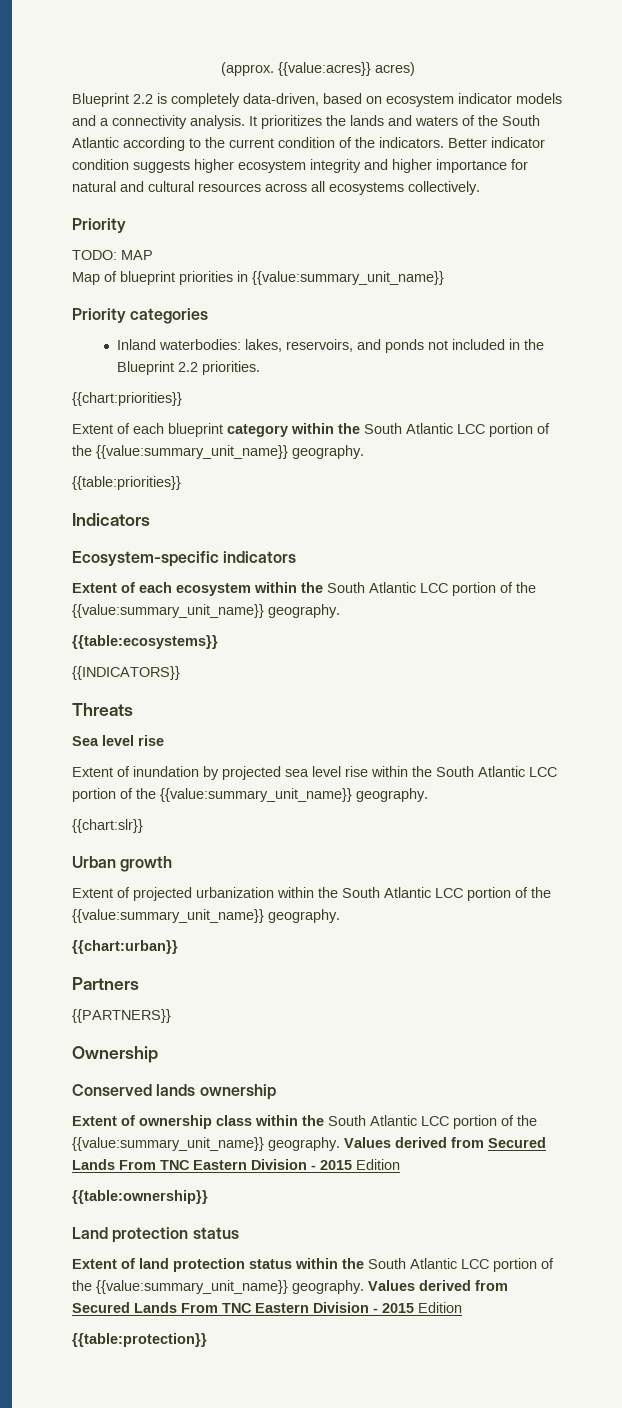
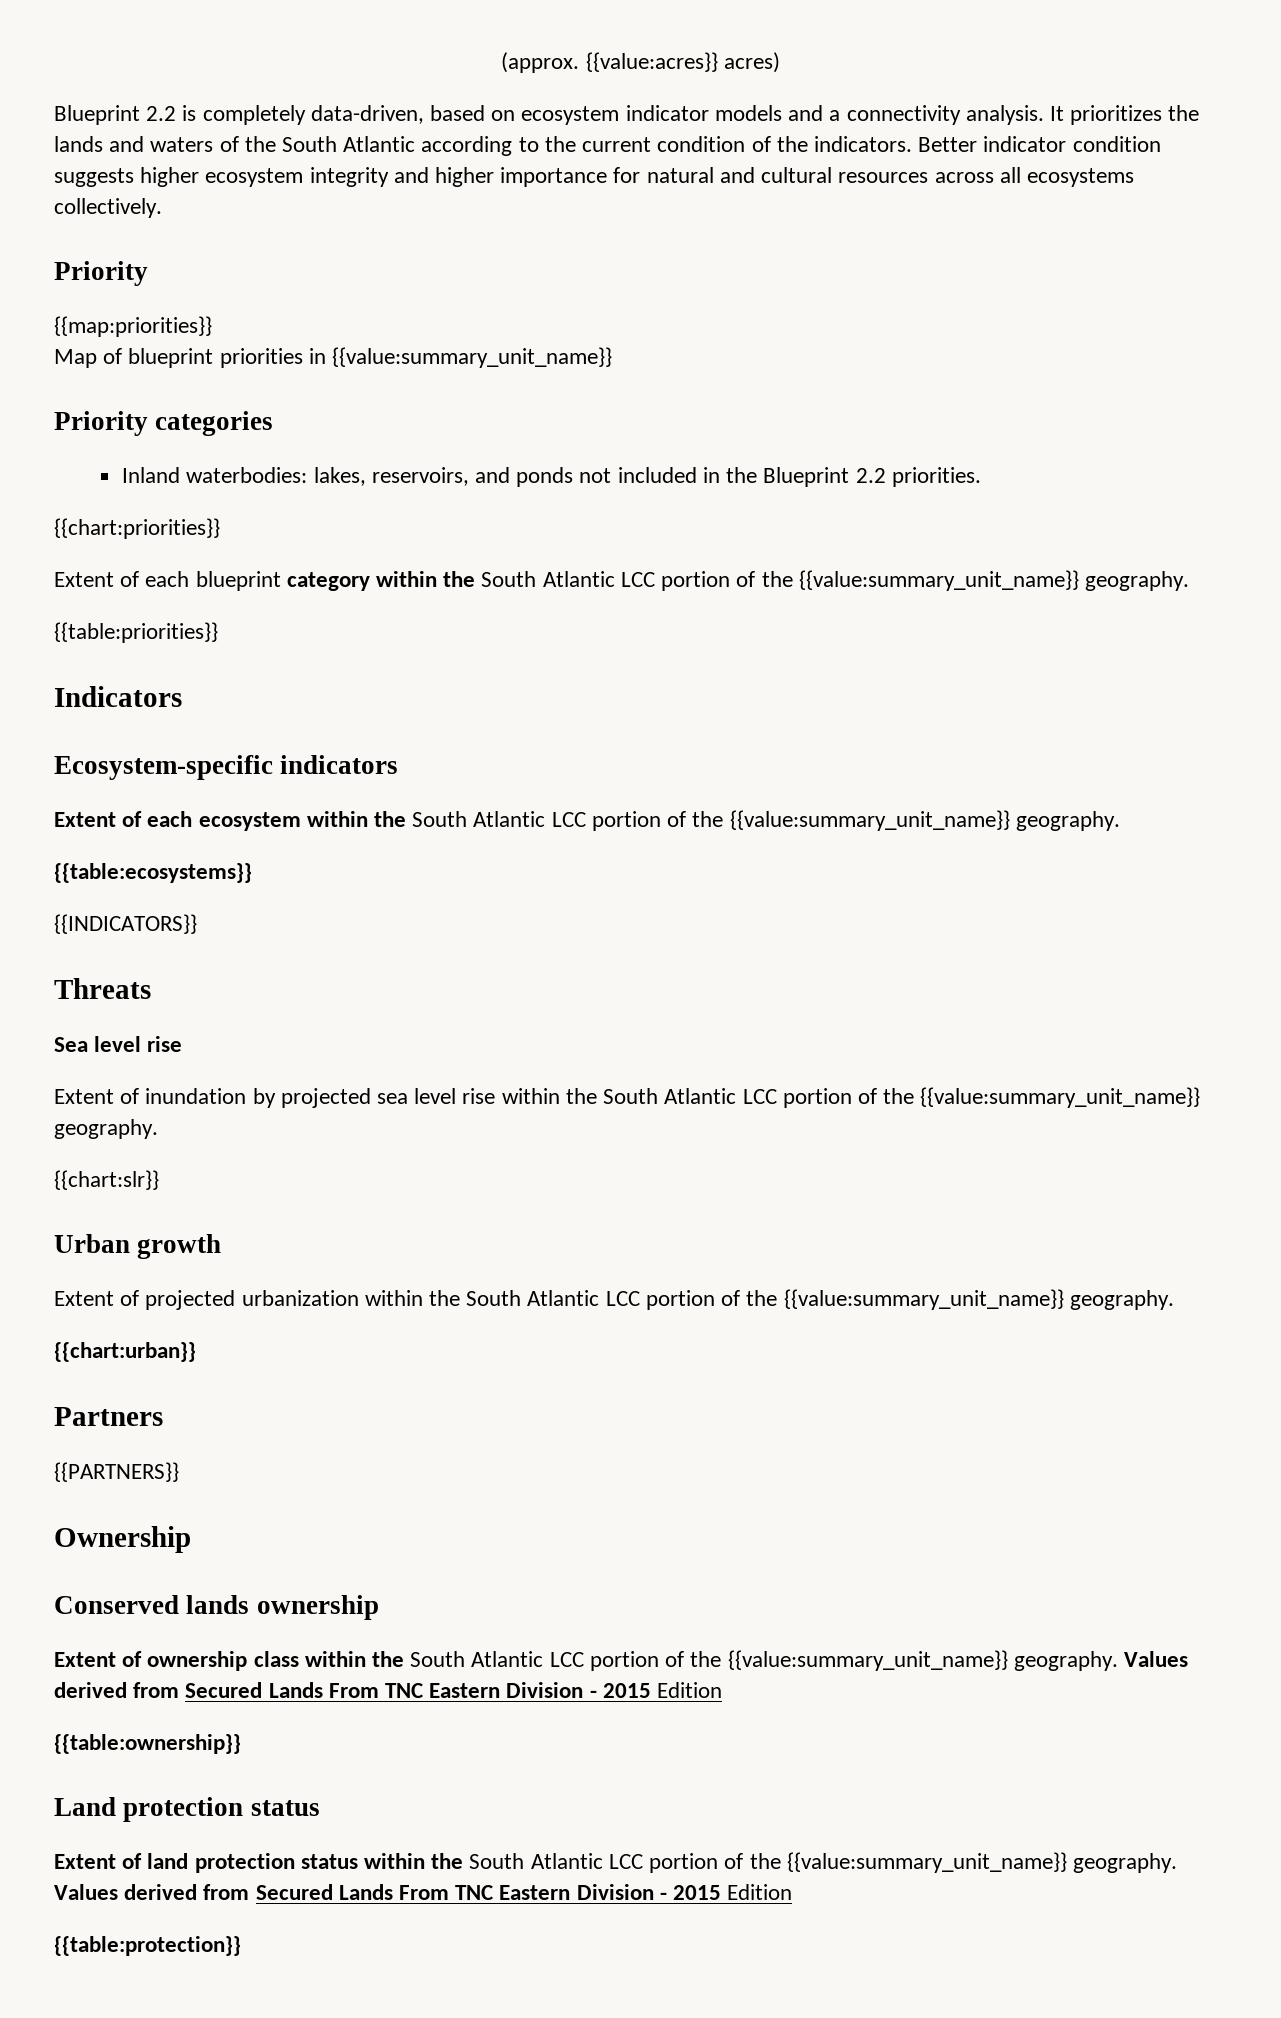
[72,250,153,260] TODO: MAP -> [54,316,212,337] {{map:priorities}}

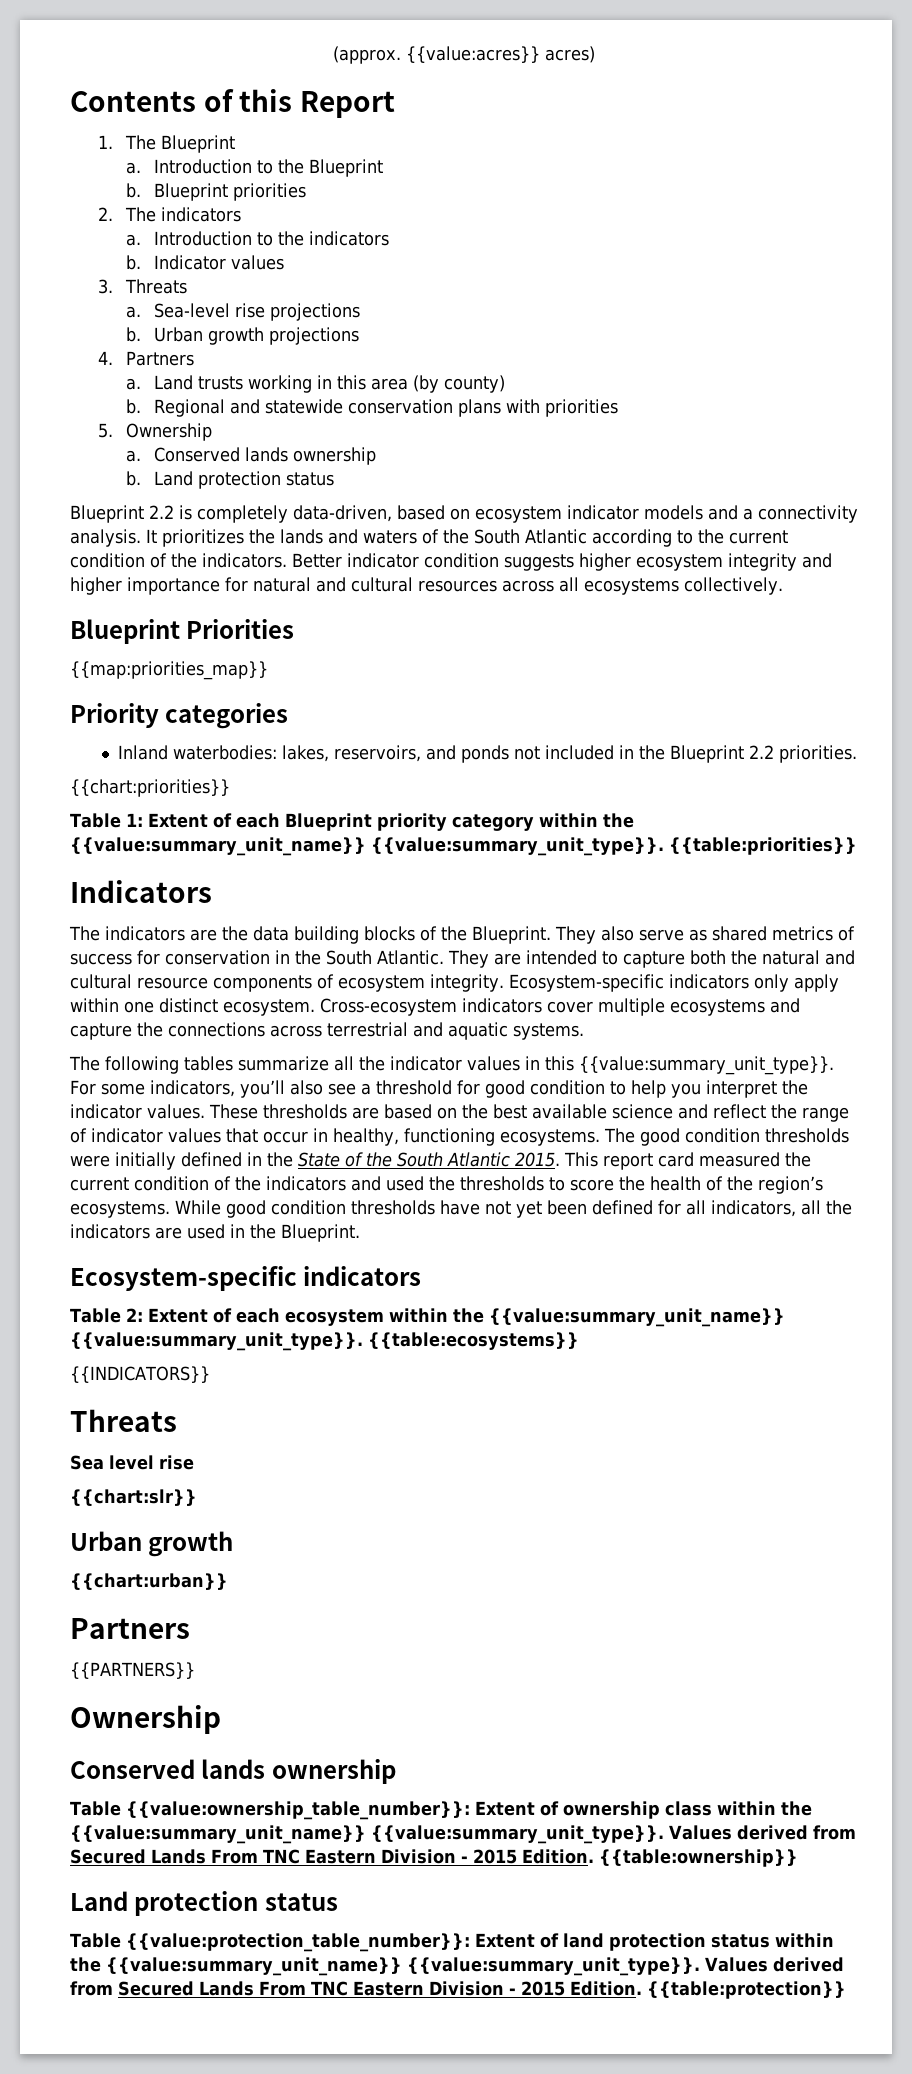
(780, 62) none -> [70,89,395,118] [98,135,236,153] [126,159,384,177] [126,183,307,201] [98,207,242,222] [126,231,390,246] [126,255,285,270] [98,279,188,294] [126,303,361,321] [126,327,360,345] [98,351,195,366] [126,375,506,393] [126,399,619,417] [98,423,213,441] [126,447,377,465] [126,471,335,489] // Contents of this Report // 1. The Blueprint // a. Introduction to the Blueprint // b. Blueprint priorities // 2. The indicators // a. Introduction to the indicators // b. Indicator values // 3. Threats // a. Sea-level rise projections // b. Urban growth projections // 4. Partners // a. Land trusts working in this area (by county) // b. Regional and statewide conservation plans with priorities // 5. Ownership // a. Conserved lands ownership // b. Land protection status
[54,261,148,286] [54,316,212,337] [54,347,613,368] Priority // {{map:priorities}} // Map of blueprint priorities in {{value:summary_unit_name}} -> [70,619,295,644] [70,661,268,680] Blueprint Priorities // {{map:priorities_map}}
[54,571,281,591] Extent of each blueprint -> [70,813,447,831] Table 1: Extent of each Blueprint priority
[481,570,1189,591] [54,622,218,643] [54,686,182,707] South Atlantic LCC portion of the {{value:summary_unit_name}} geography. // {{table:priorities}} // Indicators -> [70,837,857,856] [70,880,212,903] [69,926,855,944] [70,950,855,968] [70,974,839,992] [70,998,800,1016] [70,1022,584,1040] [69,1056,834,1075] [70,1080,808,1098] [70,1104,849,1122] [70,1128,849,1146] [70,1152,811,1170] [70,1176,823,1194] [70,1200,852,1218] [70,1224,360,1242] {{value:summary_unit_name}} {{value:summary_unit_type}}. {{table:priorities}} // Indicators // The indicators are the data building blocks of the Blueprint. They also serve as shared metrics of success for conservation in the South Atlantic. They are intended to capture both the natural and cultural resource components of ecosystem integrity. Ecosystem-specific indicators only apply within one distinct ecosystem. Cross-ecosystem indicators cover multiple ecosystems and capture the connections across terrestrial and aquatic systems. // The following tables summarize all the indicator values in this {{value:summary_unit_type}}. For some indicators, you’ll also see a threshold for good condition to help you interpret the indicator values. These thresholds are based on the best available science and reflect the range of indicator values that occur in healthy, functioning ecosystems. The good condition thresholds were initially defined in the State of the South Atlantic 2015. This report card measured the current condition of the indicators and used the thresholds to score the health of the region’s ecosystems. While good condition thresholds have not yet been defined for all indicators, all the indicators are used in the Blueprint.
(399, 764) none -> [70,1308,143,1323] Table 2:
[412,810,1120,831] South Atlantic LCC portion of the {{value:summary_unit_name}} geography. // -> [488,1308,785,1327] [70,1332,363,1351] {{value:summary_unit_name}} {{value:summary_unit_type}}.
[54,1087,1201,1108] [54,1119,158,1139] [54,1170,159,1190] [54,1234,222,1259] [54,1289,1174,1310] Extent of inundation by projected sea level rise within the South Atlantic LCC portion of the {{value:summary_unit_name}} geography. // {{chart:slr}} // Urban growth // Extent of projected urbanization within the South Atlantic LCC portion of the {{value:summary_unit_name}} geography. -> [70,1489,197,1506] [70,1531,234,1557] {{chart:slr}} // Urban growth
(379, 1607) none -> [70,1801,470,1820] Table {{value:ownership_table_number}}:
[410,1650,1118,1671] South Atlantic LCC portion of the {{value:summary_unit_name}} geography. -> [70,1825,664,1844] {{value:summary_unit_name}} {{value:summary_unit_type}}.
[657,1682,723,1698] Edition // -> [521,1849,594,1864] Edition.
(320, 1808) none -> [70,1933,470,1952] Table {{value:protection_table_number}}:
[469,1852,1177,1873] South Atlantic LCC portion of the {{value:summary_unit_name}} geography. -> [106,1957,700,1976] {{value:summary_unit_name}} {{value:summary_unit_type}}.
[727,1884,793,1900] Edition // -> [569,1981,642,1996] Edition.

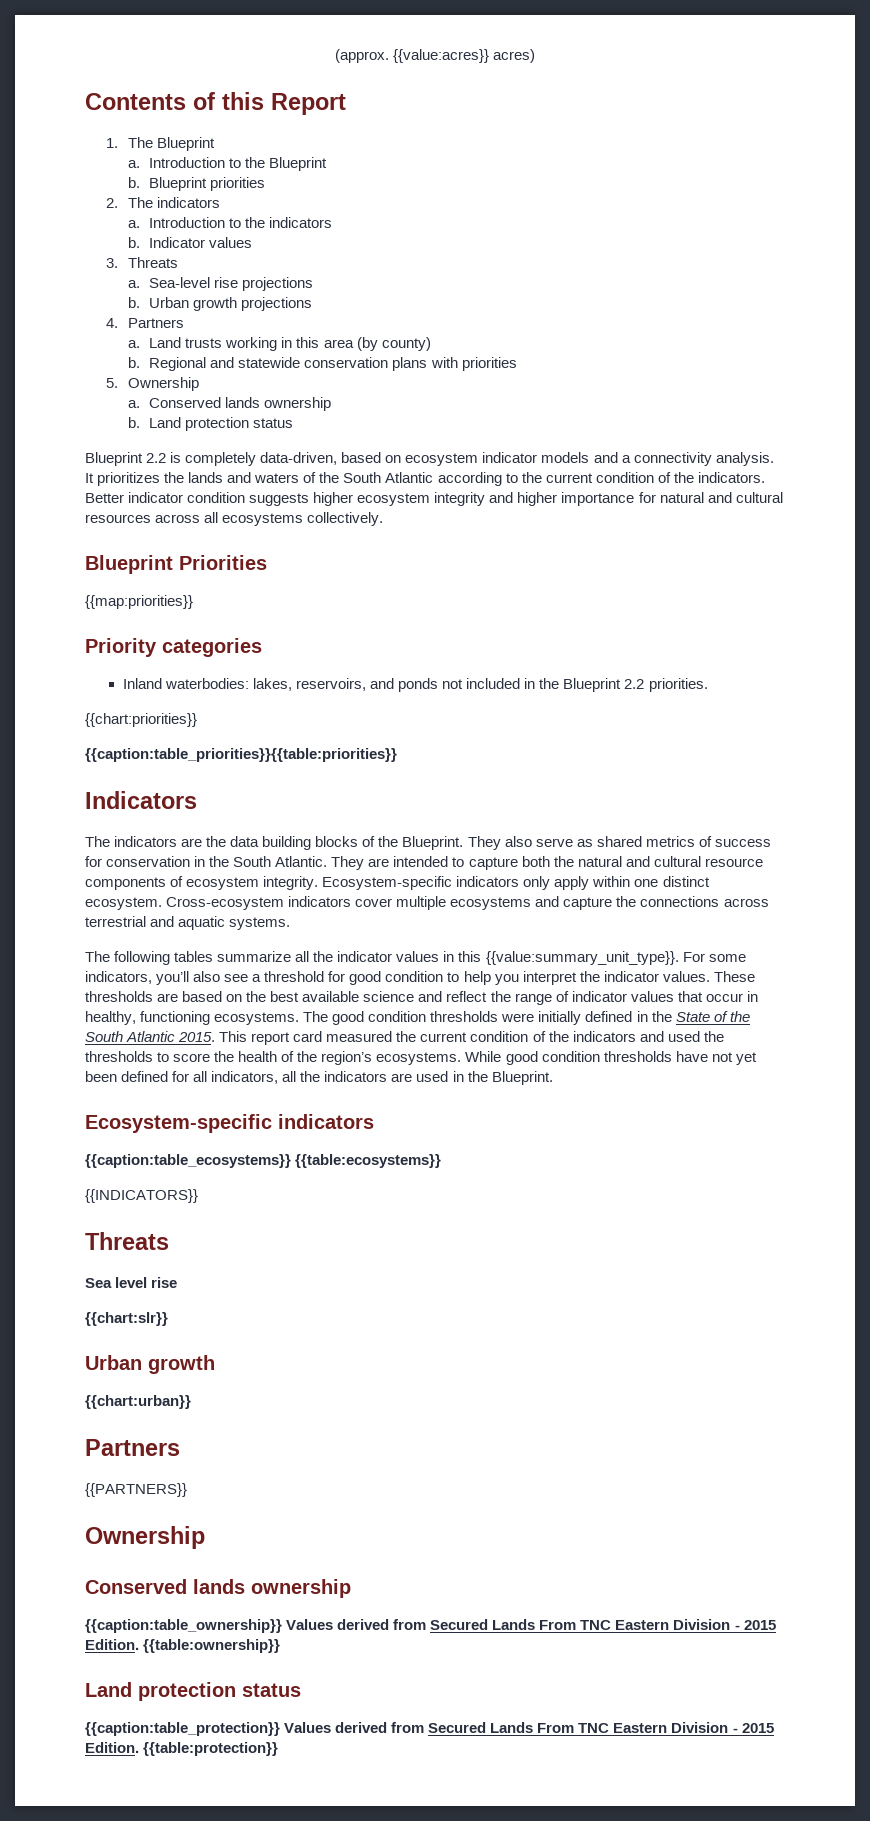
[70,661,268,680] {{map:priorities_map}} -> [85,595,193,609] {{map:priorities}}
[70,813,634,831] [70,837,857,856] Table 1: Extent of each Blueprint priority category within the {{value:summary_unit_name}} {{value:summary_unit_type}}. {{table:priorities}} -> [85,748,397,762] {{caption:table_priorities}}{{table:priorities}}
[70,1308,785,1327] [70,1332,363,1351] Table 2: Extent of each ecosystem within the {{value:summary_unit_name}} {{value:summary_unit_type}}. -> [85,1154,291,1168] {{caption:table_ecosystems}}
[70,1801,812,1820] [70,1825,664,1844] Table {{value:ownership_table_number}}: Extent of ownership class within the {{value:summary_unit_name}} {{value:summary_unit_type}}. -> [85,1619,282,1633] {{caption:table_ownership}}
[70,1933,834,1952] [70,1957,700,1976] Table {{value:protection_table_number}}: Extent of land protection status within the {{value:summary_unit_name}} {{value:summary_unit_type}}. -> [85,1722,280,1736] {{caption:table_protection}}

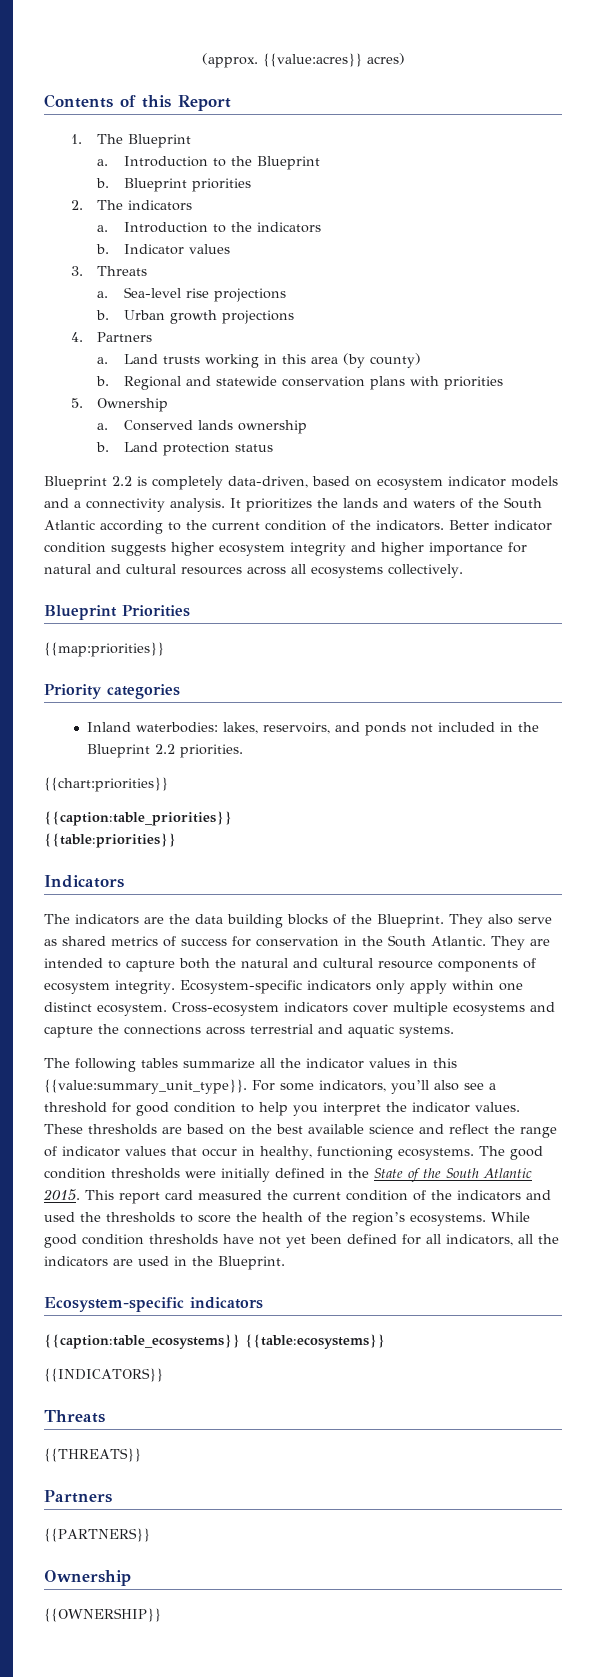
[85,748,397,762] {{caption:table_priorities}}{{table:priorities}} -> [44,811,232,826] [44,833,176,848] {{caption:table_priorities}} // {{table:priorities}}
[85,1277,178,1288] [85,1312,168,1326] [85,1355,215,1374] [85,1395,191,1409] [85,1439,180,1456] [85,1483,187,1497] [85,1526,205,1549] [85,1579,351,1598] [85,1619,776,1633] [85,1639,281,1653] [85,1682,301,1701] [85,1722,774,1736] [85,1742,279,1756] Sea level rise // {{chart:slr}} // Urban growth // {{chart:urban}} // Partners // {{PARTNERS}} // Ownership // Conserved lands ownership // {{caption:table_ownership}} Values derived from Secured Lands From TNC Eastern Division - 2015 Edition. {{table:ownership}} // Land protection status // {{caption:table_protection}} Values derived from Secured Lands From TNC Eastern Division - 2015 Edition. {{table:protection}} -> [44,1448,141,1462] [44,1490,112,1503] [44,1528,150,1542] [44,1570,131,1586] [44,1608,161,1622] {{THREATS}} // Partners // {{PARTNERS}} // Ownership // {{OWNERSHIP}}

